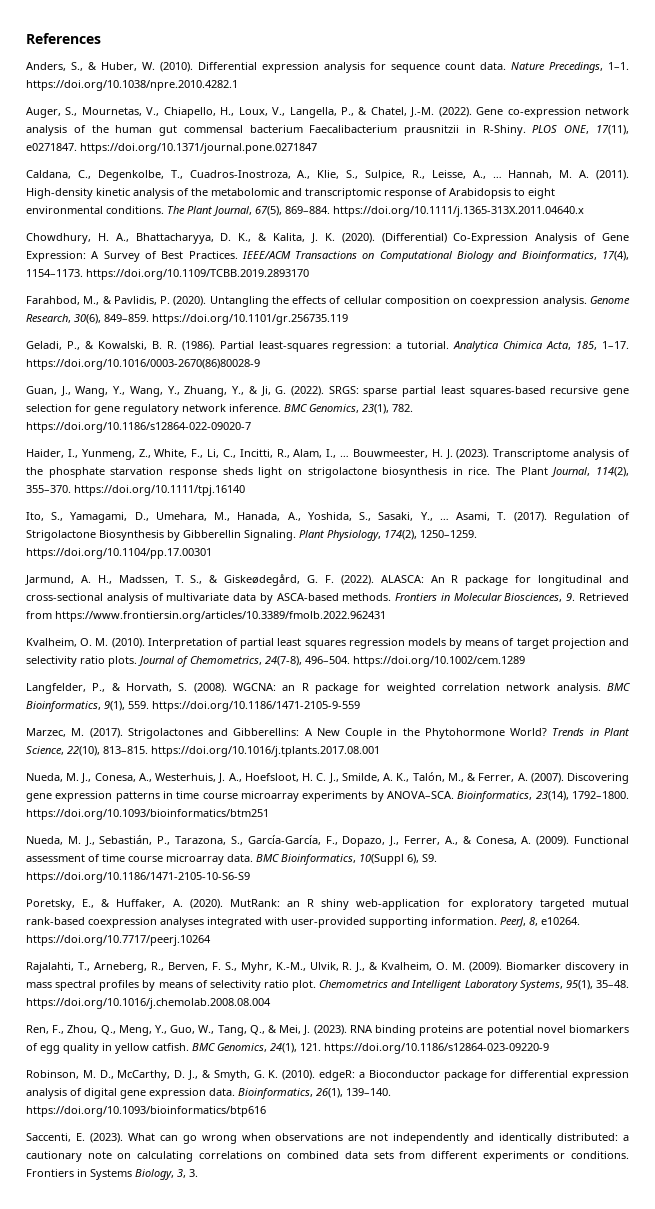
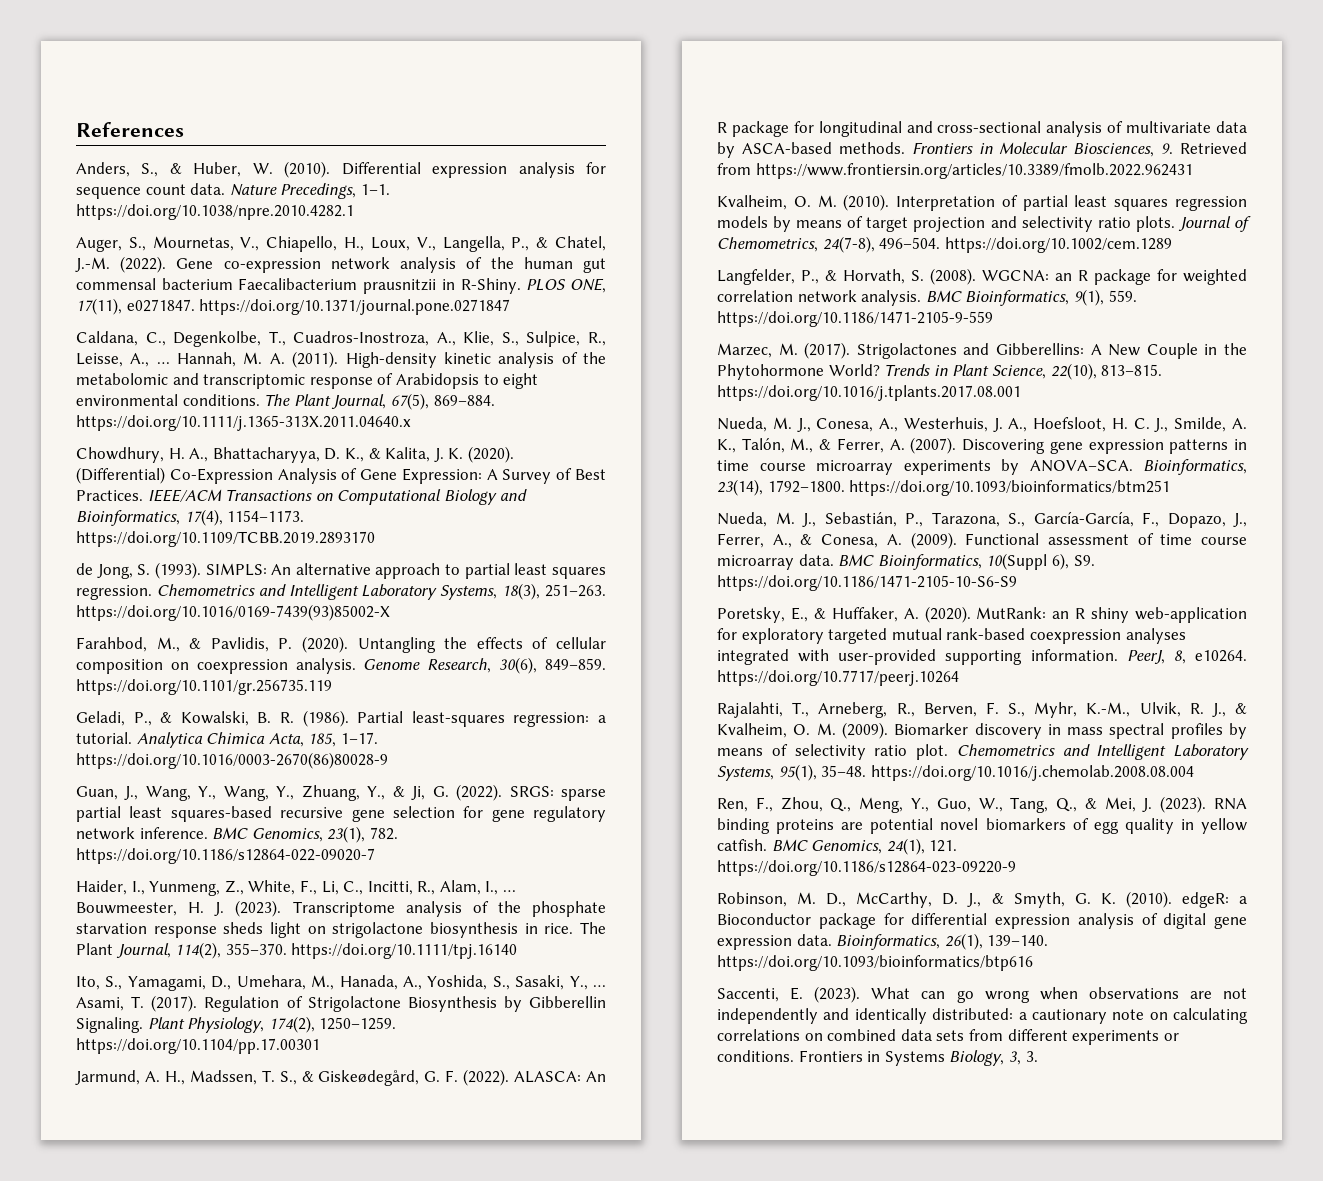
(309, 274) none -> [76,562,606,579] [76,583,606,600] [76,604,390,621] // de Jong, S. (1993). SIMPLS: An alternative approach to partial least squares regression. Chemometrics and Intelligent Laboratory Systems, 18(3), 251–263. https://doi.org/10.1016/0169-7439(93)85002-X

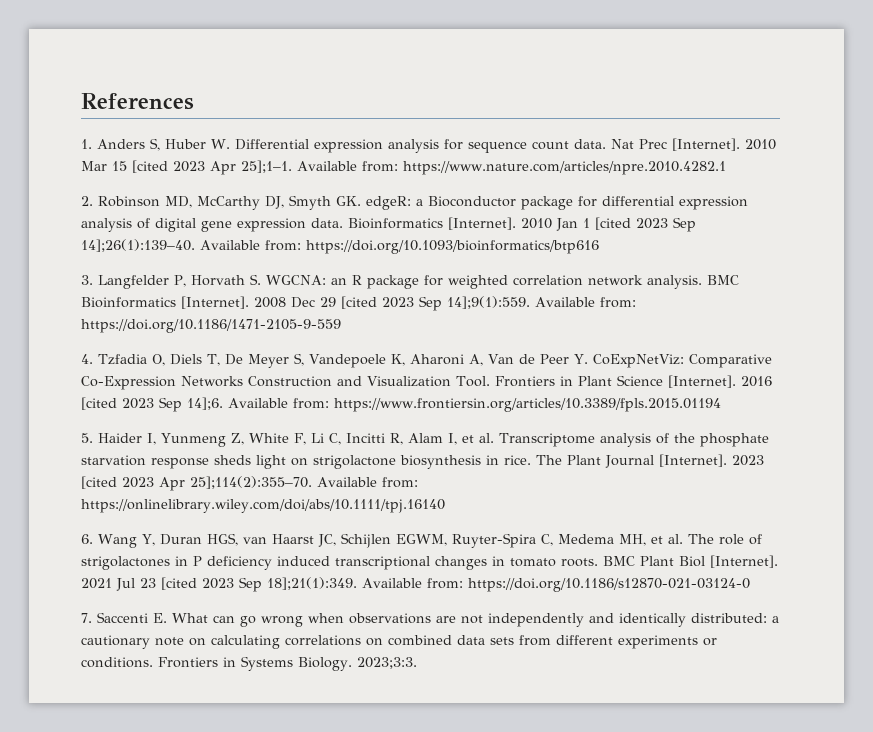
[76,161,331,178] Anders, S., & Huber, W. (2010). -> [81,138,230,151] 1. Anders S, Huber W.
[229,183,390,199] [76,204,354,220] [76,236,606,252] [75,256,606,273] [76,278,606,294] [76,298,511,315] [76,331,606,347] [76,351,606,368] [76,373,539,389] [76,393,495,410] [76,415,411,431] [76,446,514,463] [76,467,606,484] [76,489,527,505] [76,509,305,526] [76,531,375,547] [76,562,606,579] [76,583,606,600] [76,604,390,621] [76,636,607,653] [76,657,606,674] [76,679,332,695] [76,710,607,727] [76,732,378,748] [76,752,388,769] [76,784,606,801] [76,806,606,822] [76,826,398,843] [76,848,375,864] [76,880,517,896] [76,900,282,917] Nature Precedings, 1–1. https://doi.org/10.1038/npre.2010.4282.1 // Auger, S., Mournetas, V., Chiapello, H., Loux, V., Langella, P., & Chatel, J.-M. (2022). Gene co-expression network analysis of the human gut commensal bacterium Faecalibacterium prausnitzii in R-Shiny. PLOS ONE, 17(11), e0271847. https://doi.org/10.1371/journal.pone.0271847 // Caldana, C., Degenkolbe, T., Cuadros-Inostroza, A., Klie, S., Sulpice, R., Leisse, A., … Hannah, M. A. (2011). High-density kinetic analysis of the metabolomic and transcriptomic response of Arabidopsis to eight environmental conditions. The Plant Journal, 67(5), 869–884. https://doi.org/10.1111/j.1365-313X.2011.04640.x // Chowdhury, H. A., Bhattacharyya, D. K., & Kalita, J. K. (2020). (Differential) Co-Expression Analysis of Gene Expression: A Survey of Best Practices. IEEE/ACM Transactions on Computational Biology and Bioinformatics, 17(4), 1154–1173. https://doi.org/10.1109/TCBB.2019.2893170 // de Jong, S. (1993). SIMPLS: An alternative approach to partial least squares regression. Chemometrics and Intelligent Laboratory Systems, 18(3), 251–263. https://doi.org/10.1016/0169-7439(93)85002-X // Farahbod, M., & Pavlidis, P. (2020). Untangling the effects of cellular composition on coexpression analysis. Genome Research, 30(6), 849–859. https://doi.org/10.1101/gr.256735.119 // Geladi, P., & Kowalski, B. R. (1986). Partial least-squares regression: a tutorial. Analytica Chimica Acta, 185, 1–17. https://doi.org/10.1016/0003-2670(86)80028-9 // Guan, J., Wang, Y., Wang, Y., Zhuang, Y., & Ji, G. (2022). SRGS: sparse partial least squares-based recursive gene selection for gene regulatory network inference. BMC Genomics, 23(1), 782. https://doi.org/10.1186/s12864-022-09020-7 // Haider, I., Yunmeng, Z., White, F., Li, C., Incitti, R., Alam, I., … Bouwmeester, H. J. (2023). -> [610,138,776,151] [81,160,726,175] [81,195,748,210] [81,217,696,232] [81,239,599,254] [81,274,739,289] [81,296,636,311] [81,319,341,333] [81,353,772,368] [81,375,772,390] [81,397,721,412] [81,433,494,447] Nat Prec [Internet]. 2010 Mar 15 [cited 2023 Apr 25];1–1. Available from: https://www.nature.com/articles/npre.2010.4282.1 // 2. Robinson MD, McCarthy DJ, Smyth GK. edgeR: a Bioconductor package for differential expression analysis of digital gene expression data. Bioinformatics [Internet]. 2010 Jan 1 [cited 2023 Sep 14];26(1):139–40. Available from: https://doi.org/10.1093/bioinformatics/btp616 // 3. Langfelder P, Horvath S. WGCNA: an R package for weighted correlation network analysis. BMC Bioinformatics [Internet]. 2008 Dec 29 [cited 2023 Sep 14];9(1):559. Available from: https://doi.org/10.1186/1471-2105-9-559 // 4. Tzfadia O, Diels T, De Meyer S, Vandepoele K, Aharoni A, Van de Peer Y. CoExpNetViz: Comparative Co-Expression Networks Construction and Visualization Tool. Frontiers in Plant Science [Internet]. 2016 [cited 2023 Sep 14];6. Available from: https://www.frontiersin.org/articles/10.3389/fpls.2015.01194 // 5. Haider I, Yunmeng Z, White F, Li C, Incitti R, Alam I, et al.
[115,942,518,959] [76,975,606,991] [76,995,606,1012] [76,1016,397,1033] [76,1038,320,1054] [75,1069,606,1086] [717,121,1247,137] [717,142,1247,158] [717,163,1193,179] [717,194,1247,211] [717,216,1251,232] [717,236,1172,253] [717,268,1247,285] [717,289,1137,306] [717,311,993,327] [717,342,1247,359] [717,363,1163,380] [717,385,1021,401] [717,417,1247,432] [717,437,1247,454] [717,459,1247,475] [717,479,1171,496] [717,511,1247,528] [717,532,1247,549] [717,553,1095,570] [717,575,1017,591] [717,606,1247,623] [717,628,1186,644] [717,649,1247,665] [717,670,959,686] [717,702,1247,718] [717,722,1247,739] [717,744,1249,760] [717,764,1194,781] [717,796,1247,813] [717,818,1247,834] [717,838,958,855] [717,860,1016,876] [717,891,1247,908] [717,913,1247,929] [717,933,1049,950] [717,955,1033,971] [717,986,861,1003] Journal, 114(2), 355–370. https://doi.org/10.1111/tpj.16140 // Ito, S., Yamagami, D., Umehara, M., Hanada, A., Yoshida, S., Sasaki, Y., … Asami, T. (2017). Regulation of Strigolactone Biosynthesis by Gibberellin Signaling. Plant Physiology, 174(2), 1250–1259. https://doi.org/10.1104/pp.17.00301 // Jarmund, A. H., Madssen, T. S., & Giskeødegård, G. F. (2022). ALASCA: An R package for longitudinal and cross-sectional analysis of multivariate data by ASCA-based methods. Frontiers in Molecular Biosciences, 9. Retrieved from https://www.frontiersin.org/articles/10.3389/fmolb.2022.962431 // Kvalheim, O. M. (2010). Interpretation of partial least squares regression models by means of target projection and selectivity ratio plots. Journal of Chemometrics, 24(7-8), 496–504. https://doi.org/10.1002/cem.1289 // Langfelder, P., & Horvath, S. (2008). WGCNA: an R package for weighted correlation network analysis. BMC Bioinformatics, 9(1), 559. https://doi.org/10.1186/1471-2105-9-559 // Marzec, M. (2017). Strigolactones and Gibberellins: A New Couple in the Phytohormone World? Trends in Plant Science, 22(10), 813–815. https://doi.org/10.1016/j.tplants.2017.08.001 // Nueda, M. J., Conesa, A., Westerhuis, J. A., Hoefsloot, H. C. J., Smilde, A. K., Talón, M., & Ferrer, A. (2007). Discovering gene expression patterns in time course microarray experiments by ANOVA–SCA. Bioinformatics, 23(14), 1792–1800. https://doi.org/10.1093/bioinformatics/btm251 // Nueda, M. J., Sebastián, P., Tarazona, S., García-García, F., Dopazo, J., Ferrer, A., & Conesa, A. (2009). Functional assessment of time course microarray data. BMC Bioinformatics, 10(Suppl 6), S9. https://doi.org/10.1186/1471-2105-10-S6-S9 // Poretsky, E., & Huffaker, A. (2020). MutRank: an R shiny web-application for exploratory targeted mutual rank-based coexpression analyses integrated with user-provided supporting information. PeerJ, 8, e10264. https://doi.org/10.7717/peerj.10264 // Rajalahti, T., Arneberg, R., Berven, F. S., Myhr, K.-M., Ulvik, R. J., & Kvalheim, O. M. (2009). Biomarker discovery in mass spectral profiles by means of selectivity ratio plot. Chemometrics and Intelligent Laboratory Systems, 95(1), 35–48. https://doi.org/10.1016/j.chemolab.2008.08.004 // Ren, F., Zhou, Q., Meng, Y., Guo, W., Tang, Q., & Mei, J. (2023). RNA binding proteins are potential novel biomarkers of egg quality in yellow catfish. BMC Genomics, 24(1), 121. https://doi.org/10.1186/s12864-023-09220-9 // Robinson, M. D., McCarthy, D. J., & Smyth, G. K. (2010). edgeR: a Bioconductor package for differential expression analysis of digital gene expression data. Bioinformatics, 26(1), 139–140. https://doi.org/10.1093/bioinformatics/btp616 // Saccenti, E. (2023). -> [605,454,764,468] [81,476,418,491] [81,499,445,513] [81,533,762,548] [81,555,778,570] [81,577,750,592] [81,612,167,623] Journal [Internet]. 2023 [cited 2023 Apr 25];114(2):355–70. Available from: https://onlinelibrary.wiley.com/doi/abs/10.1111/tpj.16140 // 6. Wang Y, Duran HGS, van Haarst JC, Schijlen EGWM, Ruyter-Spira C, Medema MH, et al. The role of strigolactones in P deficiency induced transcriptional changes in tomato roots. BMC Plant Biol [Internet]. 2021 Jul 23 [cited 2023 Sep 18];21(1):349. Available from: https://doi.org/10.1186/s12870-021-03124-0 // 7. Saccenti E.
[949,1050,1038,1066] Biology, 3, 3. -> [298,657,417,671] Biology. 2023;3:3.

